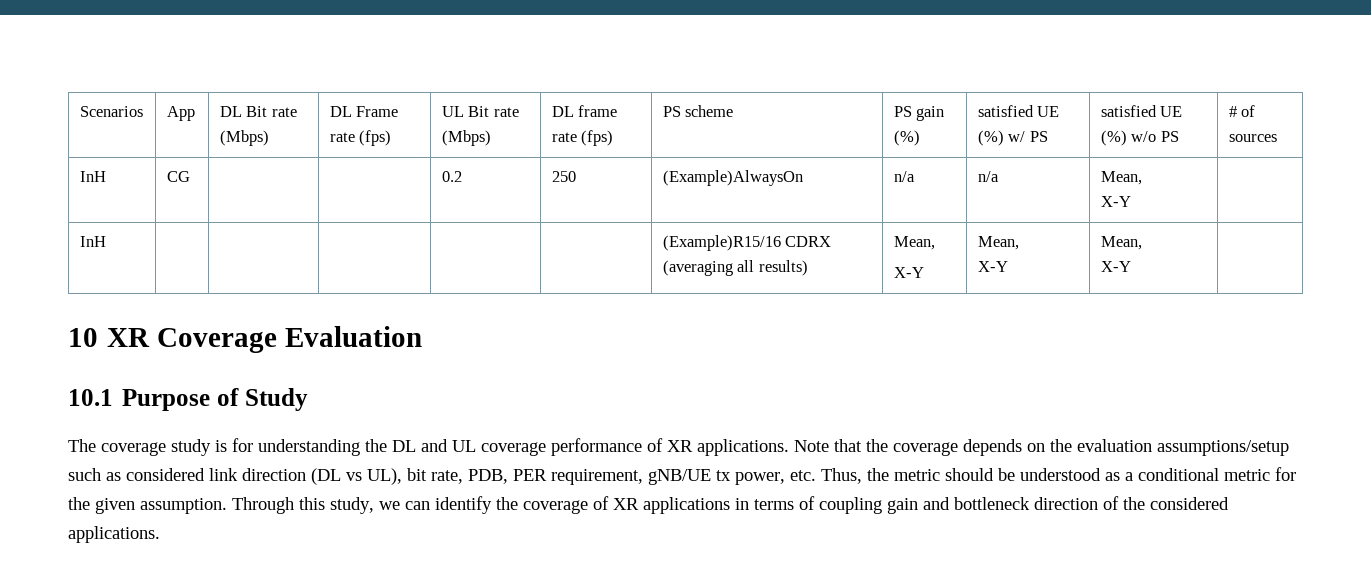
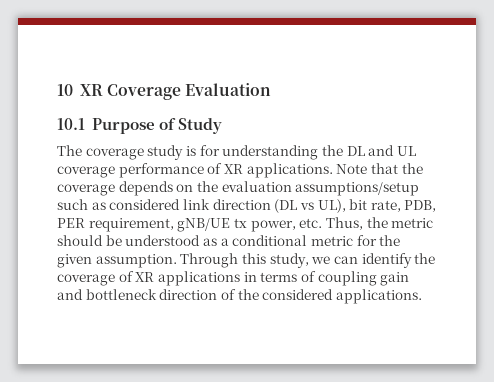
[79,106,143,117] [166,106,195,121] [219,106,297,117] [219,130,269,146] [329,106,399,117] [329,130,392,146] [441,106,519,117] [441,130,491,146] [551,105,618,117] [551,130,614,146] [662,105,734,117] [893,106,945,121] [893,130,920,146] [977,105,1060,117] [977,130,1048,146] [1100,105,1183,117] [1100,130,1179,146] [1228,105,1256,117] [1228,134,1277,142] [79,171,106,182] [166,171,190,182] [441,171,462,182] [551,171,576,182] [662,170,803,186] [893,171,915,182] [977,171,999,182] [1100,171,1142,185] [1100,196,1131,207] [79,236,106,247] [662,235,832,251] [662,260,808,276] [893,236,935,250] [893,267,924,278] [977,236,1019,250] [977,261,1008,272] [1100,236,1142,250] [1100,261,1131,272] Scenarios | App | DL Bit rate (Mbps) | DL Frame rate (fps) | UL Bit rate (Mbps) | DL frame rate (fps) | PS scheme | PS gain (%) | satisfied UE (%) w/ PS | satisfied UE (%) w/o PS | # of sources // InH | CG | | | 0.2 | 250 | (Example)AlwaysOn | n/a | n/a | Mean, // X-Y | // InH | | | | | | (Example)R15/16 CDRX (averaging all results) | Mean, // X-Y | Mean, // X-Y | Mean, // X-Y | // -> (57, 90) none

